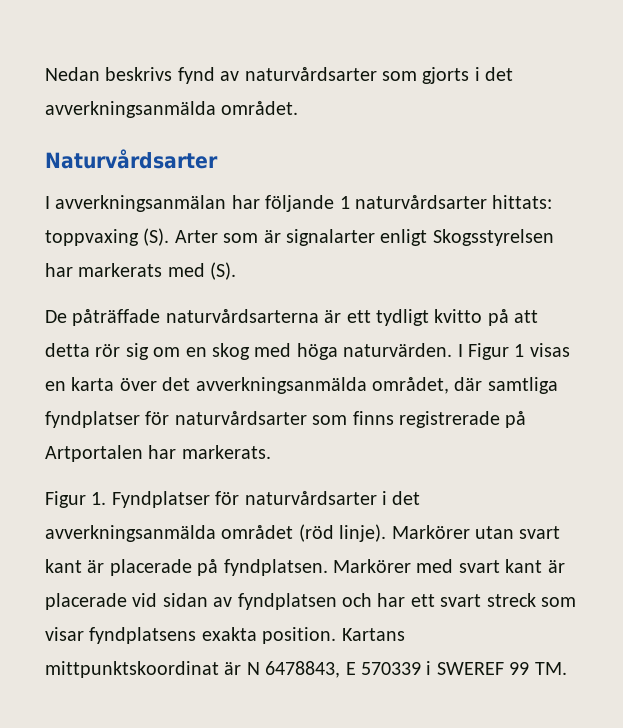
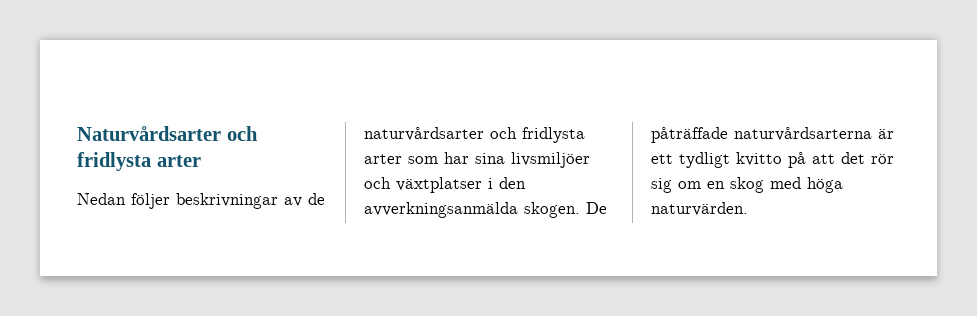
[45,67,514,84] [45,101,299,118] [45,149,218,169] [45,195,553,212] [45,228,554,246] [45,262,237,280] Nedan beskrivs fynd av naturvårdsarter som gjorts i det avverkningsanmälda området. // Naturvårdsarter // I avverkningsanmälan har följande 1 naturvårdsarter hittats: toppvaxing (S). Arter som är signalarter enligt Skogsstyrelsen har markerats med (S). // -> [77,126,258,141] [77,152,201,171] [77,193,325,209] [364,127,585,143] [364,152,590,168] [364,177,526,193] [364,202,580,218] Naturvårdsarter och fridlysta arter // Nedan följer beskrivningar av de naturvårdsarter och fridlysta arter som har sina livsmiljöer och växtplatser i den avverkningsanmälda skogen.
[45,343,90,357] detta -> [841,152,865,164] det
[457,343,570,360] [45,377,558,394] [45,411,527,428] [45,445,271,462] [45,491,421,508] [45,524,561,542] [45,559,565,576] [45,593,576,610] [45,627,405,644] [45,661,567,678] I Figur 1 visas en karta över det avverkningsanmälda området, där samtliga fyndplatser för naturvårdsarter som finns registrerade på Artportalen har markerats. // Figur 1. Fyndplatser för naturvårdsarter i det avverkningsanmälda området (röd linje). Markörer utan svart kant är placerade på fyndplatsen. Markörer med svart kant är placerade vid sidan av fyndplatsen och har ett svart streck som visar fyndplatsens exakta position. Kartans mittpunktskoordinat är N 6478843, E 570339 i SWEREF 99 TM. -> (748, 209) none

